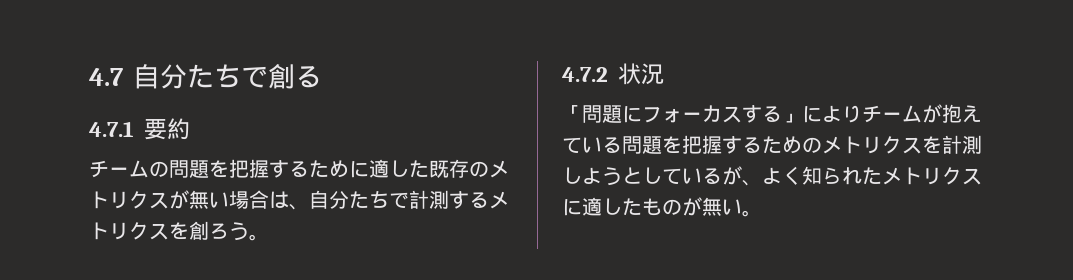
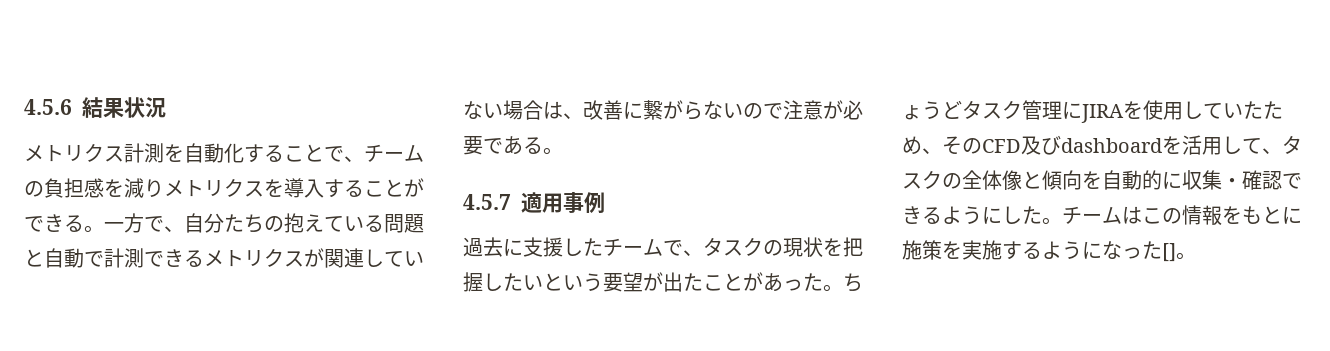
[89,64,322,89] [89,118,190,140] [89,159,509,178] [89,190,509,210] [89,221,269,241] [562,63,664,85] [562,104,982,123] [562,135,982,154] [562,166,982,186] [562,197,742,216] 4.7自分たちで創る // 4.7.1要約 // チームの問題を把握するために適した既存のメトリクスが無い場合は、自分たちで計測するメトリクスを創ろう。 // 4.7.2状況 // 「問題にフォーカスする」によりチームが抱えている問題を把握するためのメトリクスを計測しようとしているが、よく知られたメトリクスに適したものが無い -> [24,97,166,118] [24,143,424,163] [24,178,424,198] [24,213,424,233] [24,248,424,268] [463,100,863,120] [463,136,563,155] [463,191,605,213] [463,237,863,257] [463,272,863,292] [902,100,1283,123] [902,135,1302,155] [902,170,1302,190] [902,205,1302,226] [902,240,1176,262] 4.5.6結果状況 // メトリクス計測を自動化することで、チームの負担感を減りメトリクスを導入することができる。一方で、自分たちの抱えている問題と自動で計測できるメトリクスが関連していない場合は、改善に繋がらないので注意が必要である。 // 4.5.7適用事例 // 過去に支援したチームで、タスクの現状を把握したいという要望が出たことがあった。ちょうどタスク管理にJIRAを使用していたため、そのCFD及びdashboardを活用して、タスクの全体像と傾向を自動的に収集・確認できるようにした。チームはこの情報をもとに施策を実施するようになった[]

